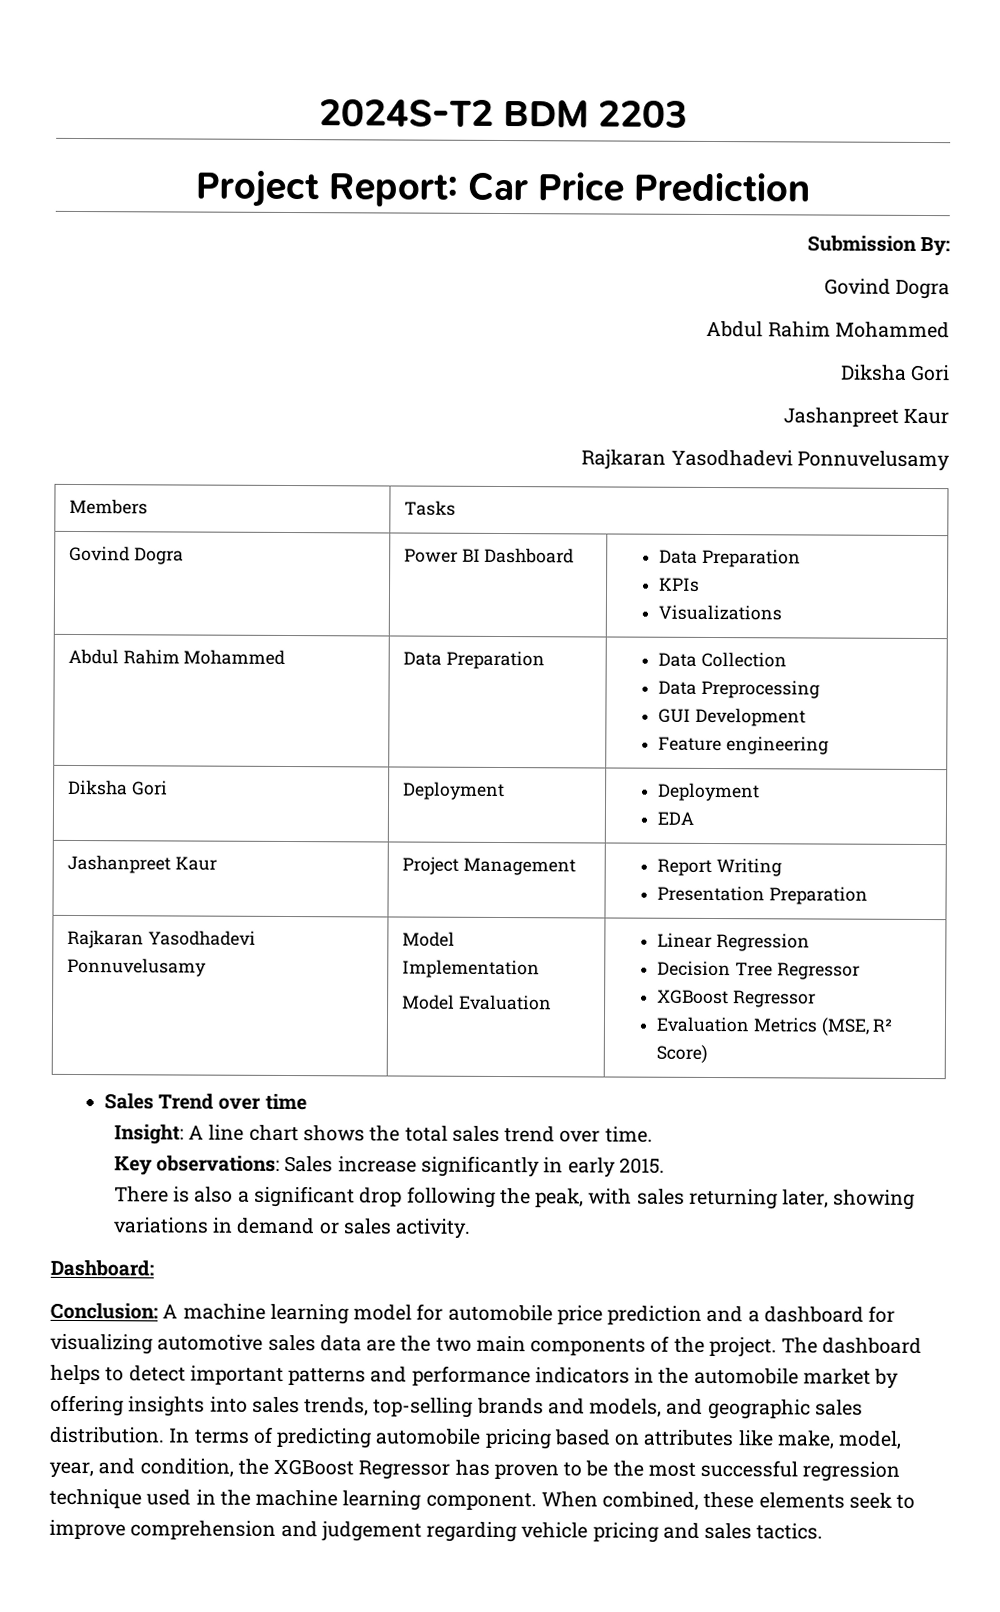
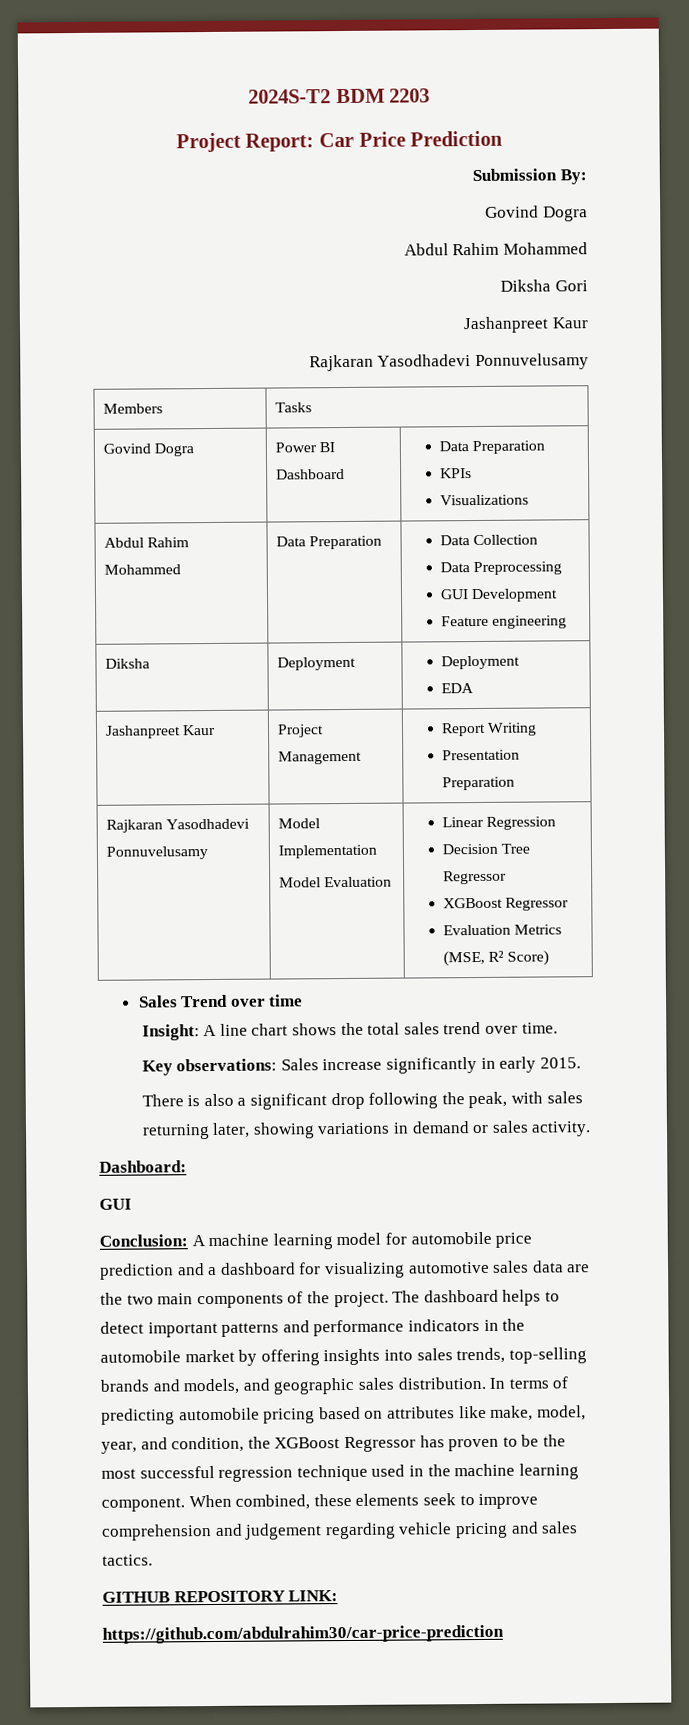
[131,780,168,796] Gori -> (150, 663) none
(154, 1268) none -> [99,1198,132,1210] // GUI
(824, 1531) none -> [102,1590,339,1603] [102,1624,504,1644] // GITHUB REPOSITORY LINK: // https://github.com/abdulrahim30/car-price-prediction

